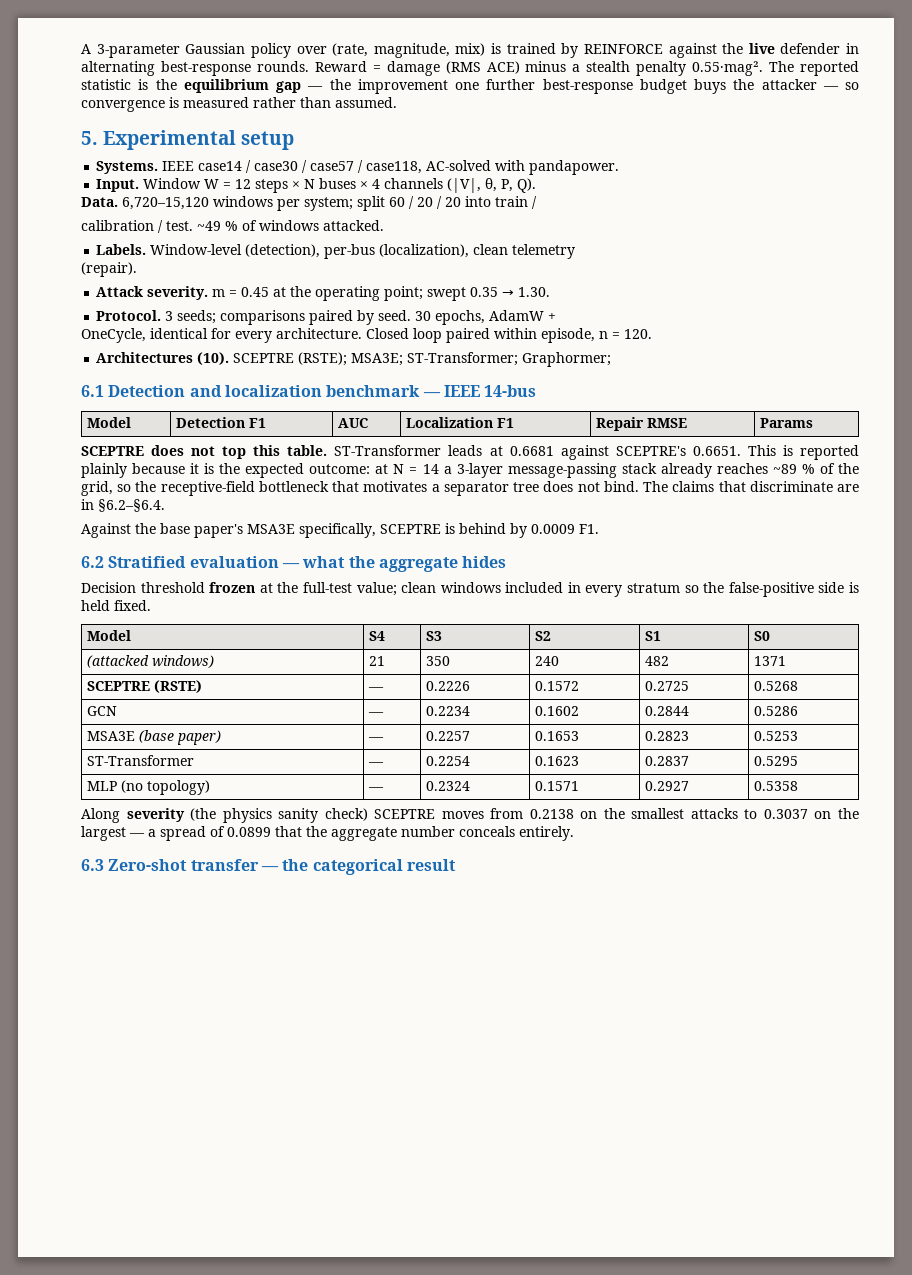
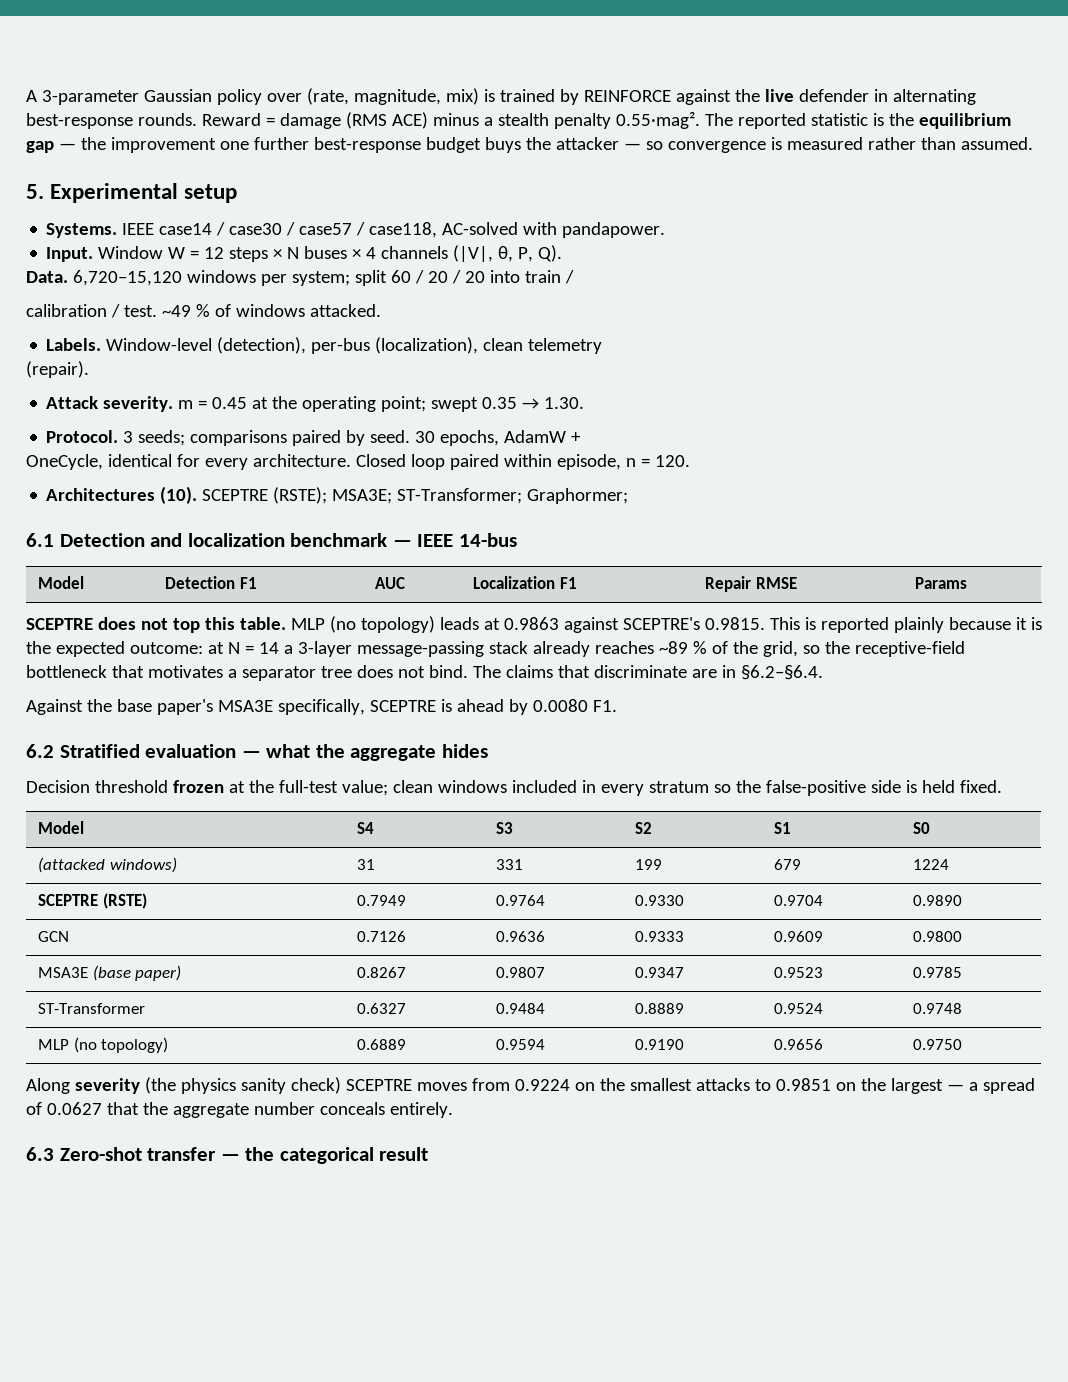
[334,445,442,456] ST-Transformer -> [290,616,435,633] MLP (no topology)
[509,446,554,456] 0.6681 -> [503,617,559,630] 0.9863
[692,446,741,456] 0.6651. -> [704,617,765,630] 0.9815.
[459,523,575,538] behind by 0.0009 -> [456,699,588,715] ahead by 0.0080
[369,656,386,666] [426,656,451,666] [535,656,560,666] [645,656,670,666] [754,656,787,666] [87,680,203,693] [368,687,385,691] [426,681,471,691] [535,681,580,691] [645,681,690,691] [754,681,799,691] [87,706,118,716] [368,712,385,716] [426,706,471,716] [535,706,580,716] [645,706,690,716] [754,706,799,716] [87,730,222,745] [368,737,385,741] [426,731,471,741] [535,731,580,741] [645,731,690,741] [754,731,799,741] [87,755,195,766] [368,762,385,766] [426,756,471,766] [535,756,580,766] [645,756,690,766] [754,756,799,766] [87,780,211,795] [368,787,385,791] [426,781,471,791] [535,781,580,791] [645,781,690,791] [754,781,799,791] 21 | 350 | 240 | 482 | 1371 // SCEPTRE (RSTE) | — | 0.2226 | 0.1572 | 0.2725 | 0.5268 // GCN | — | 0.2234 | 0.1602 | 0.2844 | 0.5286 // MSA3E (base paper) | — | 0.2257 | 0.1653 | 0.2823 | 0.5253 // ST-Transformer | — | 0.2254 | 0.1623 | 0.2837 | 0.5295 // MLP (no topology) | — | 0.2324 | 0.1571 | 0.2927 | 0.5358 -> [357,859,376,870] [496,859,524,870] [635,859,663,870] [774,859,802,870] [913,859,950,870] [38,893,147,909] [357,895,407,906] [496,895,546,906] [635,895,685,906] [774,895,824,906] [913,895,963,906] [38,931,70,942] [357,931,407,942] [496,931,546,942] [635,931,685,942] [774,931,824,942] [913,931,963,942] [38,965,182,981] [357,967,407,978] [496,967,546,978] [635,967,685,978] [774,967,824,978] [913,967,963,978] [38,1003,146,1014] [357,1003,407,1014] [496,1003,546,1014] [635,1003,685,1014] [774,1003,824,1014] [913,1003,963,1014] [38,1037,169,1053] [357,1039,407,1050] [496,1039,546,1050] [635,1039,685,1050] [774,1039,824,1050] [913,1039,963,1050] 31 | 331 | 199 | 679 | 1224 // SCEPTRE (RSTE) | 0.7949 | 0.9764 | 0.9330 | 0.9704 | 0.9890 // GCN | 0.7126 | 0.9636 | 0.9333 | 0.9609 | 0.9800 // MSA3E (base paper) | 0.8267 | 0.9807 | 0.9347 | 0.9523 | 0.9785 // ST-Transformer | 0.6327 | 0.9484 | 0.8889 | 0.9524 | 0.9748 // MLP (no topology) | 0.6889 | 0.9594 | 0.9190 | 0.9656 | 0.9750
[529,809,574,819] 0.2138 -> [514,1079,570,1091] 0.9224
[763,809,808,819] 0.3037 -> [775,1078,831,1091] 0.9851
[227,827,271,837] 0.0899 -> [46,1102,102,1115] 0.0627

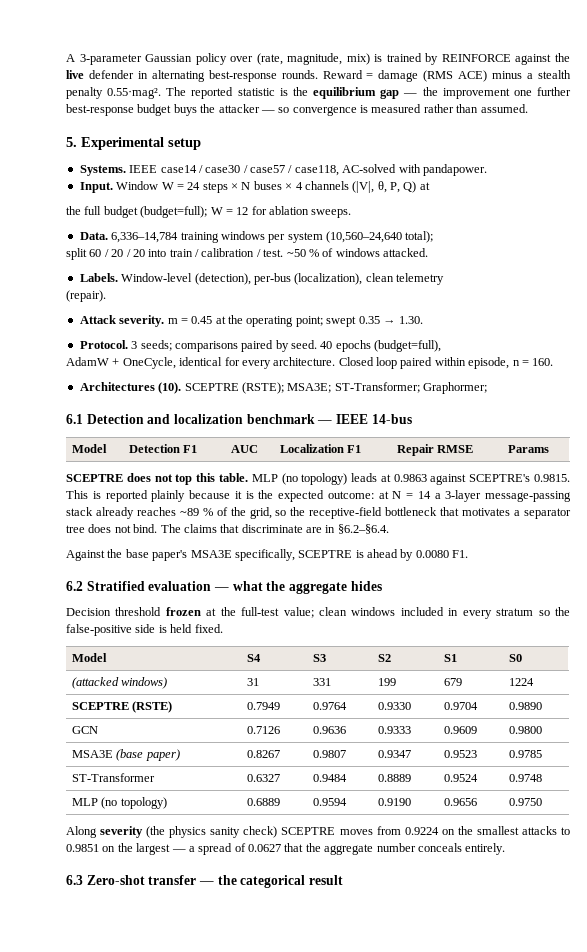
[204,247,225,259] 12 -> [187,182,201,190] 24
[538,245,563,262] [26,270,350,286] Q). // Data. 6,720–15,120 windows per system; -> [403,181,430,193] [66,206,352,218] [79,231,434,243] Q) at // the full budget (budget=full); W = 12 for ablation sweeps. // Data. 6,336–14,784 training windows per system (10,560–24,640 total); //
(574, 277) // -> (199, 253) none
[161,305,191,317] ~49 -> [286,249,306,257] ~50
[415,430,500,446] 30 epochs, -> [320,340,442,352] 40 epochs (budget=full), //
(582, 437) // -> (120, 362) none
[654,455,690,467] 120. -> [532,358,554,366] 160.

